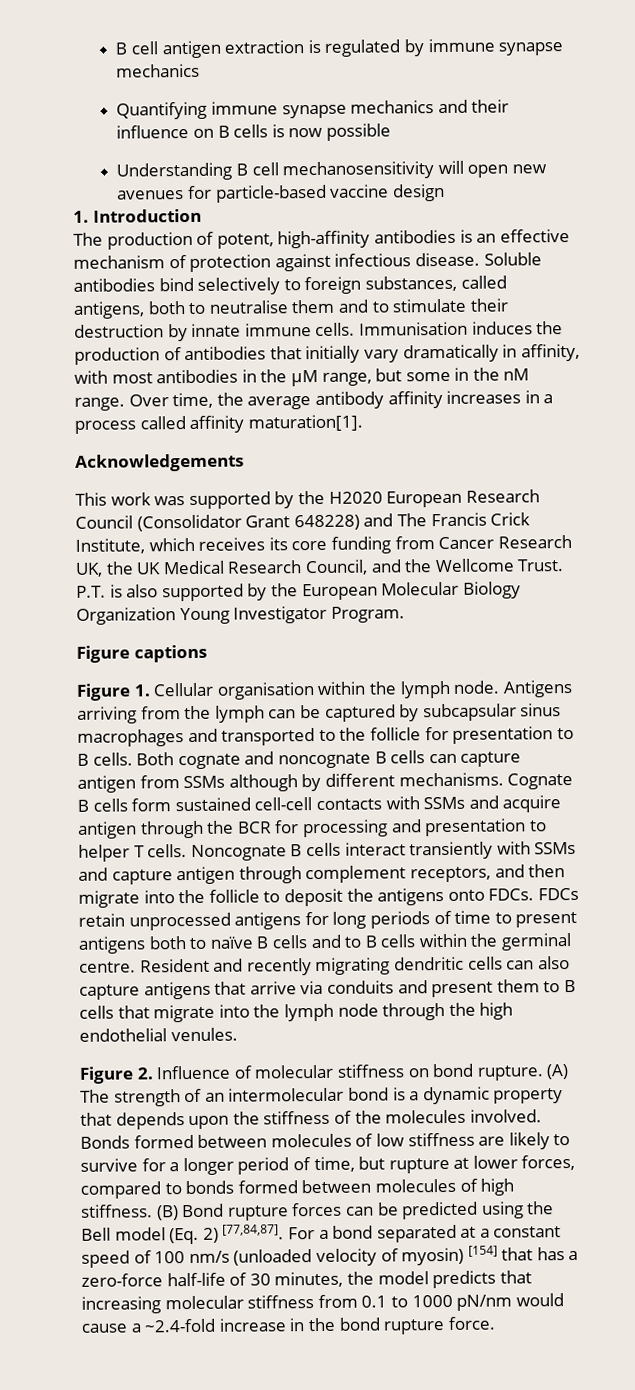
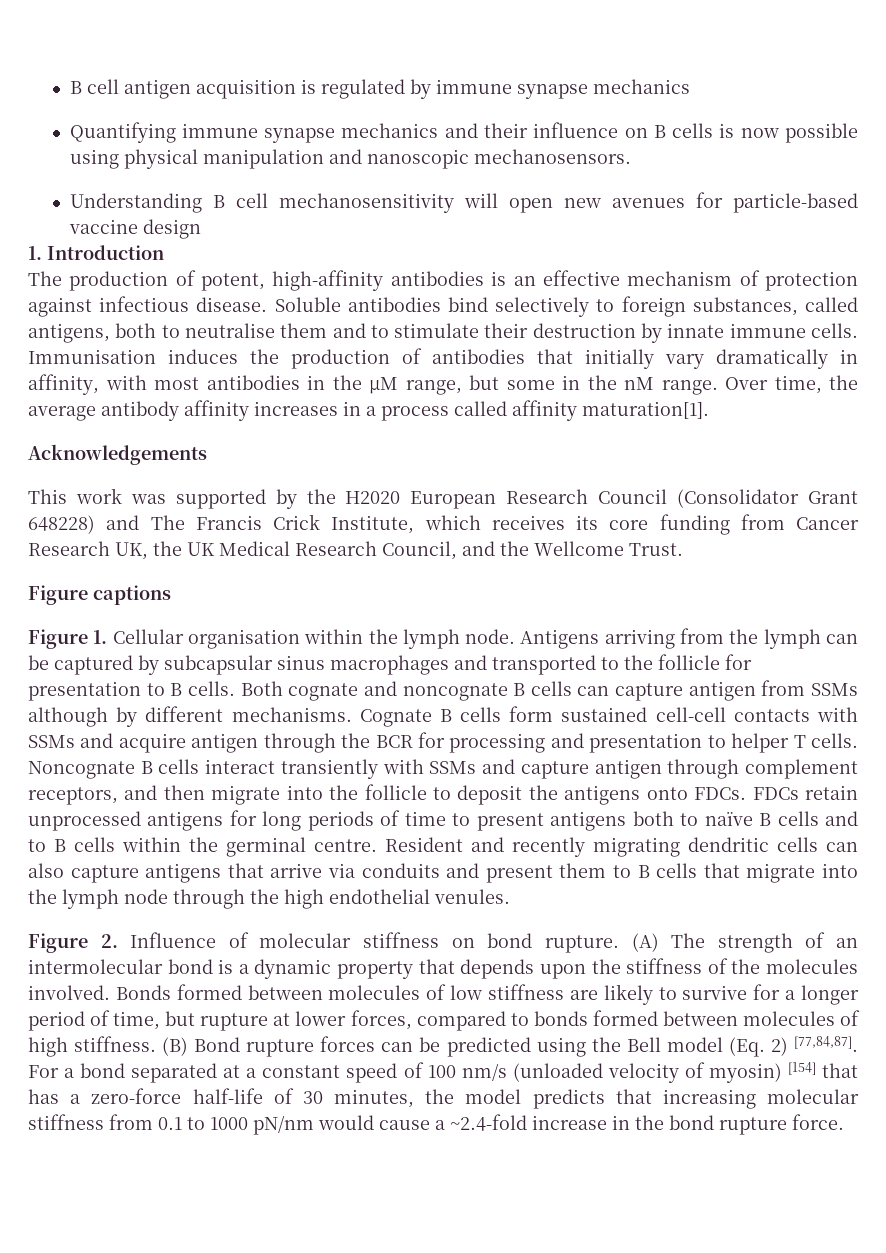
[224,40,305,54] extraction -> [195,79,296,99] acquisition
(391, 132) none -> [69,149,631,169] using physical manipulation and nanoscopic mechanosensors.
[76,581,521,602] [76,605,405,625] P.T. is also supported by the European Molecular Biology Organization Young Investigator Program. -> (683, 549) none

